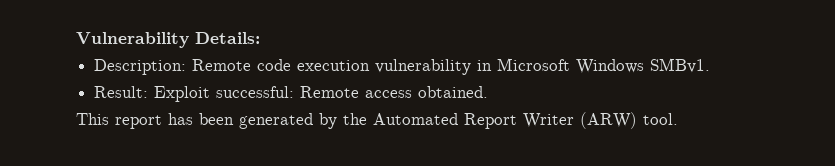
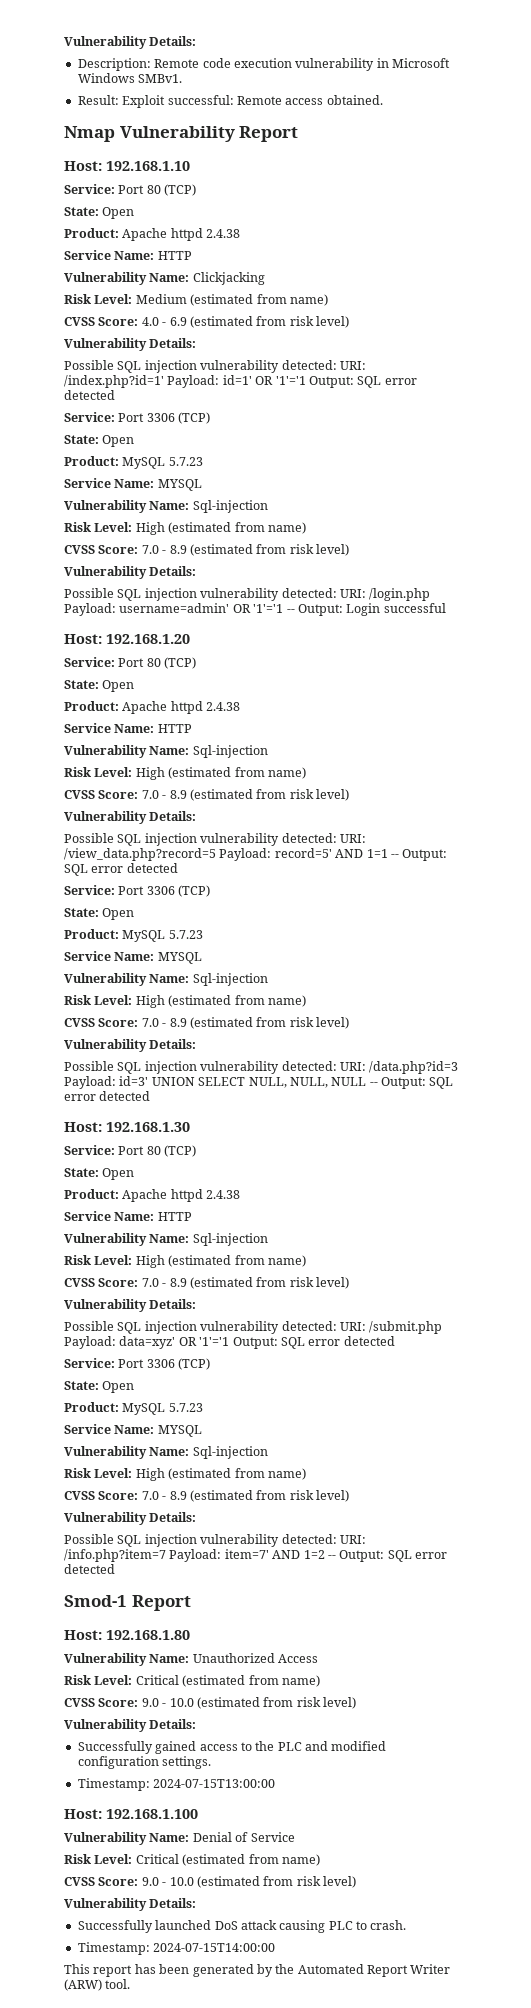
(489, 92) none -> [64,126,299,142] [64,161,190,171] [64,184,197,196] [64,207,135,219] [64,228,241,241] [64,250,192,260] [64,272,265,285] [64,294,328,306] [64,316,349,328] [64,338,197,351] [64,360,366,373] [64,375,417,388] [64,390,115,400] [64,412,211,424] [64,435,135,447] [64,456,203,469] [64,478,202,491] [64,500,268,513] [64,522,306,535] [64,544,349,556] [64,566,197,579] [64,588,431,601] [64,603,446,616] [64,634,190,644] [64,657,197,669] [64,680,135,692] [64,701,241,714] [64,723,192,733] [64,745,268,758] [64,767,306,780] [64,789,349,801] [64,811,197,824] [64,833,366,846] [64,848,448,861] [64,863,178,876] [64,885,211,897] [64,908,135,920] [64,929,203,942] [64,951,202,964] [64,973,268,986] [64,995,306,1008] [64,1017,349,1029] [64,1039,197,1052] [64,1061,459,1074] [64,1076,454,1089] [64,1091,151,1101] [64,1122,190,1132] [64,1145,197,1157] [64,1168,135,1180] [64,1189,241,1202] [64,1211,192,1221] [64,1233,268,1246] [64,1255,306,1268] [64,1277,349,1289] [64,1299,197,1312] [64,1321,443,1334] [64,1336,395,1349] [64,1358,211,1370] [64,1381,135,1393] [64,1402,203,1415] [64,1424,202,1437] [64,1446,268,1459] [64,1468,306,1481] [64,1490,349,1502] [64,1512,197,1525] [64,1534,366,1547] [64,1549,447,1562] [64,1564,115,1574] [64,1595,191,1611] [64,1630,190,1640] [64,1653,319,1666] [64,1675,320,1687] [64,1697,356,1709] [64,1719,197,1732] [77,1741,387,1754] [77,1756,212,1769] [77,1778,276,1791] [64,1809,198,1819] [64,1832,295,1845] [64,1854,320,1866] [64,1876,356,1888] [64,1898,197,1911] [77,1920,407,1933] [77,1942,276,1955] // Nmap Vulnerability Report // Host: 192.168.1.10 // Service: Port 80 (TCP) // State: Open // Product: Apache httpd 2.4.38 // Service Name: HTTP // Vulnerability Name: Clickjacking // Risk Level: Medium (estimated from name) // CVSS Score: 4.0 - 6.9 (estimated from risk level) // Vulnerability Details: // Possible SQL injection vulnerability detected: URI: /index.php?id=1' Payload: id=1' OR '1'='1 Output: SQL error detected // Service: Port 3306 (TCP) // State: Open // Product: MySQL 5.7.23 // Service Name: MYSQL // Vulnerability Name: Sql-injection // Risk Level: High (estimated from name) // CVSS Score: 7.0 - 8.9 (estimated from risk level) // Vulnerability Details: // Possible SQL injection vulnerability detected: URI: /login.php Payload: username=admin' OR '1'='1 -- Output: Login successful // Host: 192.168.1.20 // Service: Port 80 (TCP) // State: Open // Product: Apache httpd 2.4.38 // Service Name: HTTP // Vulnerability Name: Sql-injection // Risk Level: High (estimated from name) // CVSS Score: 7.0 - 8.9 (estimated from risk level) // Vulnerability Details: // Possible SQL injection vulnerability detected: URI: /view_data.php?record=5 Payload: record=5' AND 1=1 -- Output: SQL error detected // Service: Port 3306 (TCP) // State: Open // Product: MySQL 5.7.23 // Service Name: MYSQL // Vulnerability Name: Sql-injection // Risk Level: High (estimated from name) // CVSS Score: 7.0 - 8.9 (estimated from risk level) // Vulnerability Details: // Possible SQL injection vulnerability detected: URI: /data.php?id=3 Payload: id=3' UNION SELECT NULL, NULL, NULL -- Output: SQL error detected // Host: 192.168.1.30 // Service: Port 80 (TCP) // State: Open // Product: Apache httpd 2.4.38 // Service Name: HTTP // Vulnerability Name: Sql-injection // Risk Level: High (estimated from name) // CVSS Score: 7.0 - 8.9 (estimated from risk level) // Vulnerability Details: // Possible SQL injection vulnerability detected: URI: /submit.php Payload: data=xyz' OR '1'='1 Output: SQL error detected // Service: Port 3306 (TCP) // State: Open // Product: MySQL 5.7.23 // Service Name: MYSQL // Vulnerability Name: Sql-injection // Risk Level: High (estimated from name) // CVSS Score: 7.0 - 8.9 (estimated from risk level) // Vulnerability Details: // Possible SQL injection vulnerability detected: URI: /info.php?item=7 Payload: item=7' AND 1=2 -- Output: SQL error detected // Smod-1 Report // Host: 192.168.1.80 // Vulnerability Name: Unauthorized Access // Risk Level: Critical (estimated from name) // CVSS Score: 9.0 - 10.0 (estimated from risk level) // Vulnerability Details: // Successfully gained access to the PLC and modified configuration settings. // Timestamp: 2024-07-15T13:00:00 // Host: 192.168.1.100 // Vulnerability Name: Denial of Service // Risk Level: Critical (estimated from name) // CVSS Score: 9.0 - 10.0 (estimated from risk level) // Vulnerability Details: // Successfully launched DoS attack causing PLC to crash. // Timestamp: 2024-07-15T14:00:00

